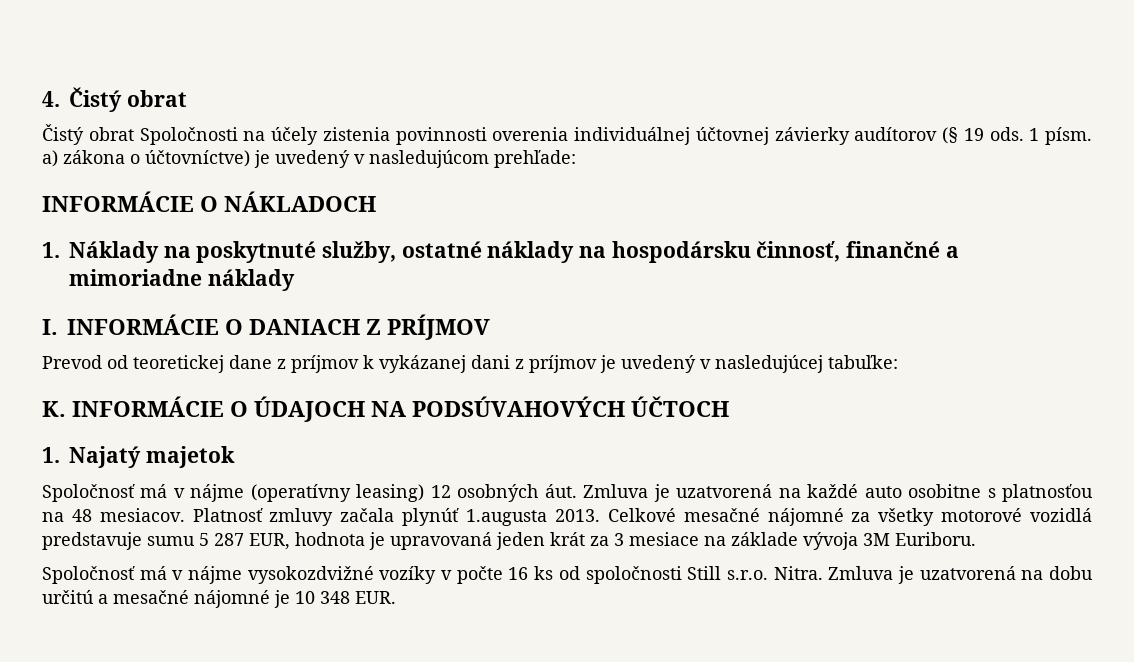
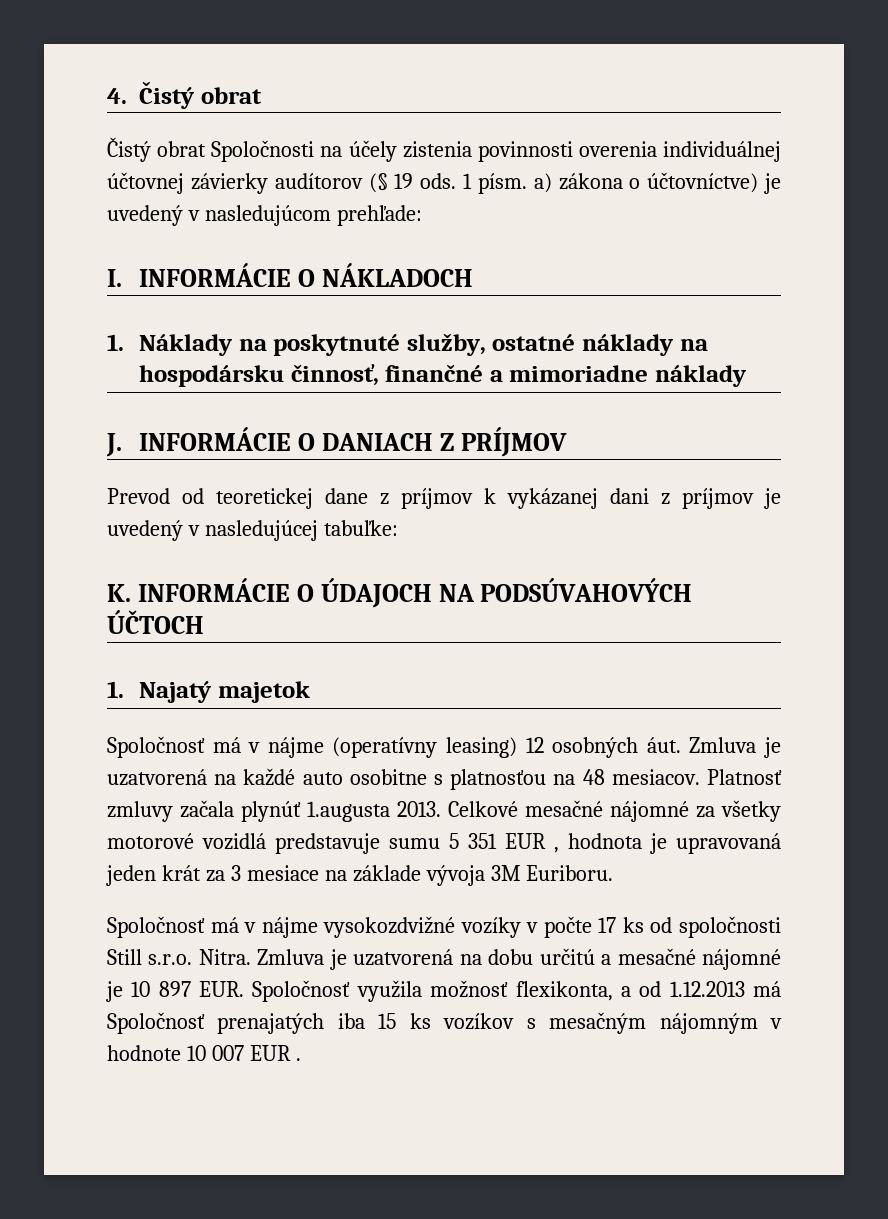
(576, 159) none -> [107,269,122,287] I.
[42,319,58,335] I. -> [106,433,122,457] J.
[214,533,290,550] 287 EUR, -> [468,833,559,853] 351 EUR ,
[508,567,529,580] 16 -> [598,917,617,933] 17
[320,591,396,604] 348 EUR. -> [158,980,781,1002] [107,1012,783,1034] [107,1045,301,1061] 897 EUR. Spoločnosť využila možnosť flexikonta, a od 1.12.2013 má Spoločnosť prenajatých iba 15 ks vozíkov s mesačným nájomným v hodnote 10 007 EUR .

